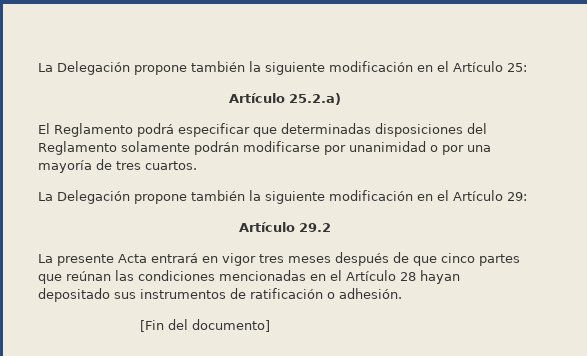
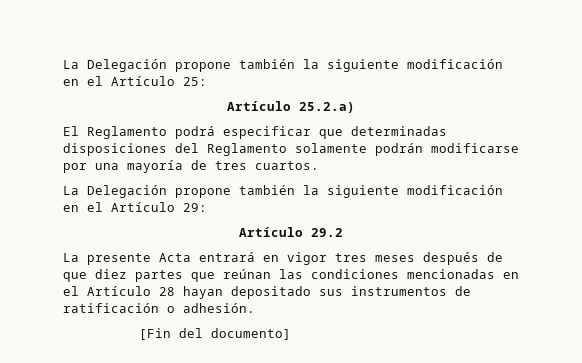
[349,141,464,155] unanimidad o por -> (87, 168) none
[441,253,475,263] cinco -> [95,269,127,279] diez

